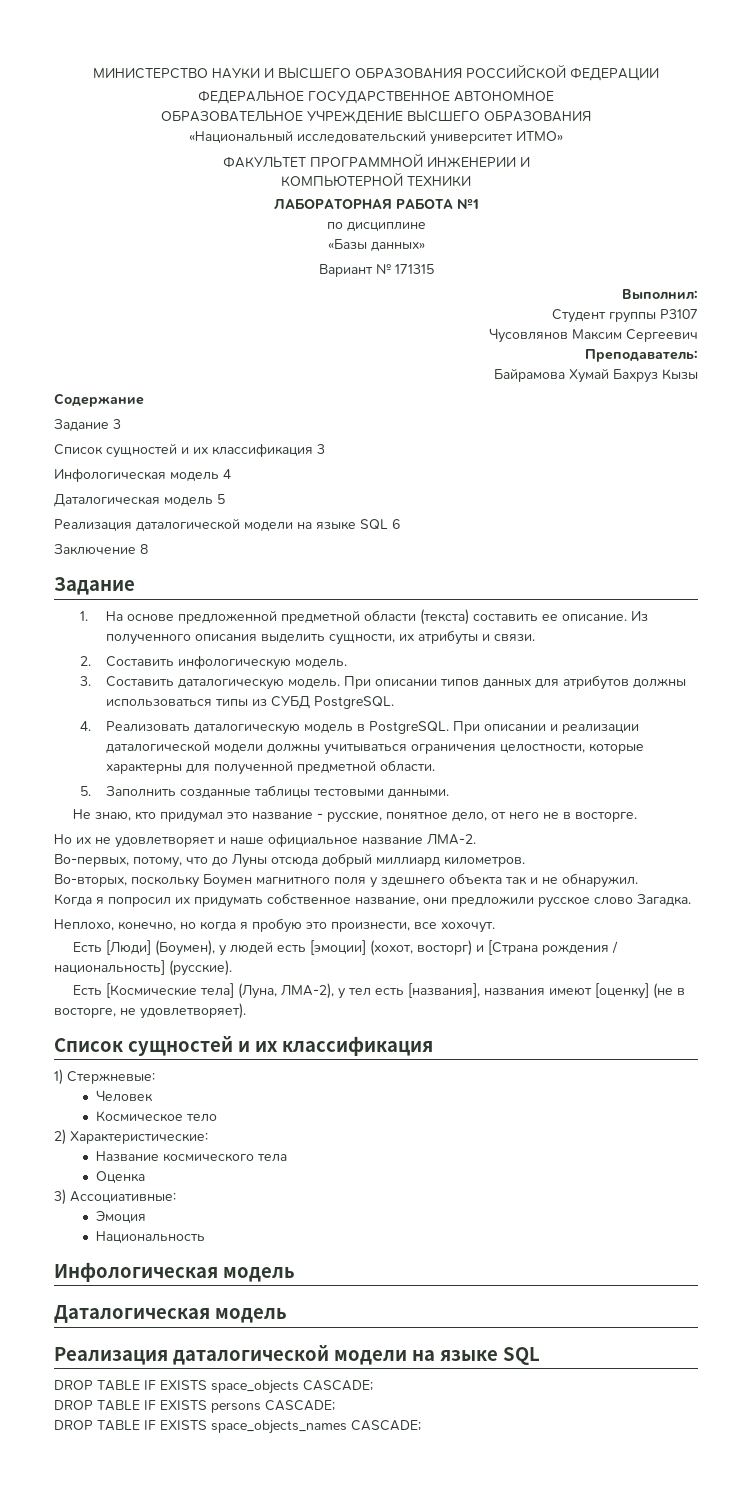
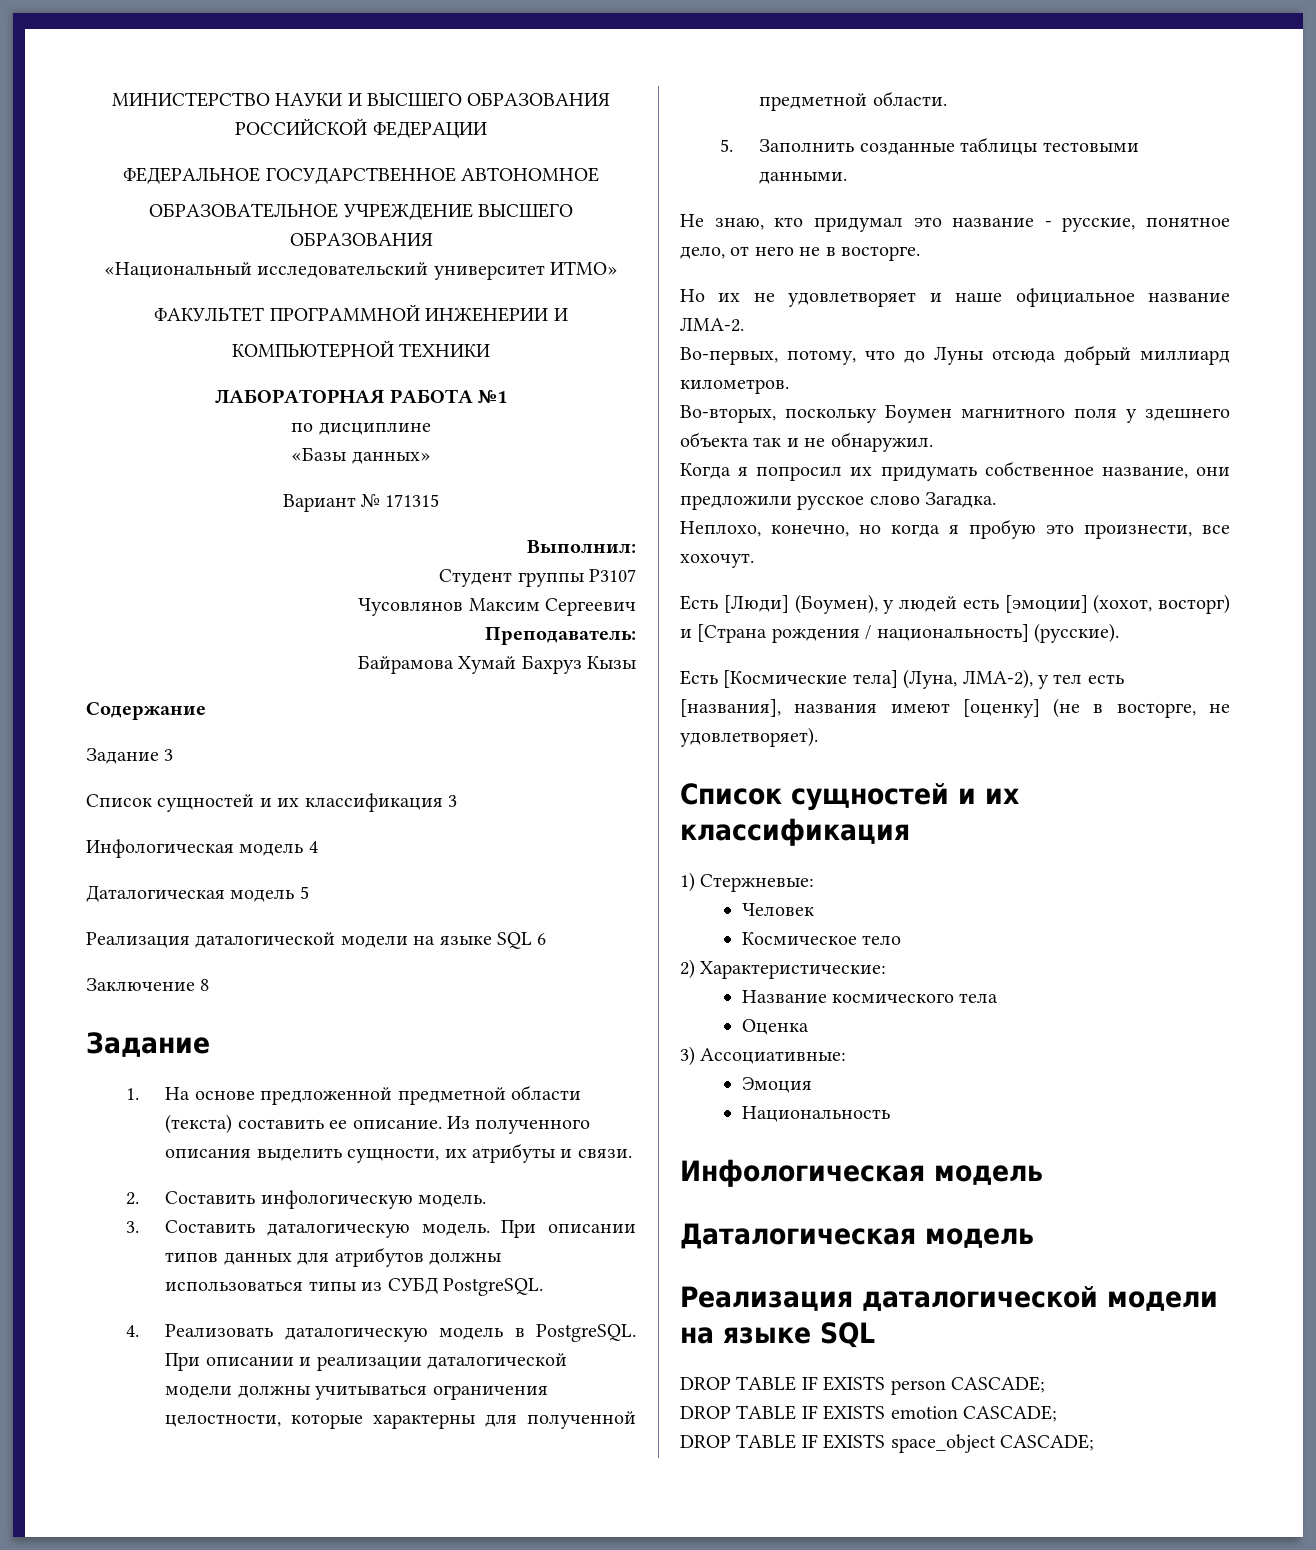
[211,1380,373,1394] [54,1400,335,1413] [54,1420,347,1434] space_objects CASCADE; // DROP TABLE IF EXISTS persons CASCADE; // DROP TABLE IF EXISTS space_objects_names -> [890,1376,1045,1395] [680,1405,1057,1422] [680,1434,996,1453] person CASCADE; // DROP TABLE IF EXISTS emotion CASCADE; // DROP TABLE IF EXISTS space_object

